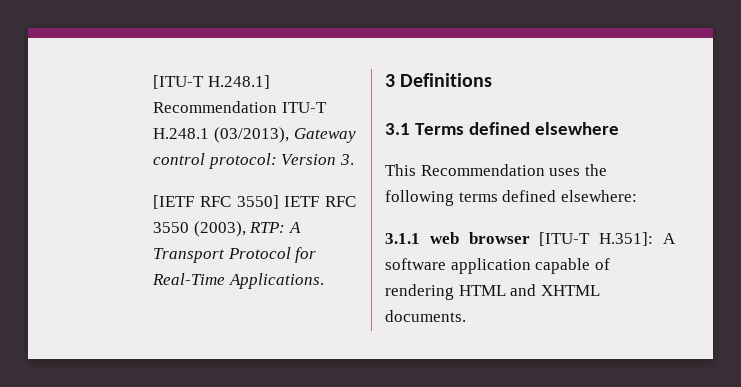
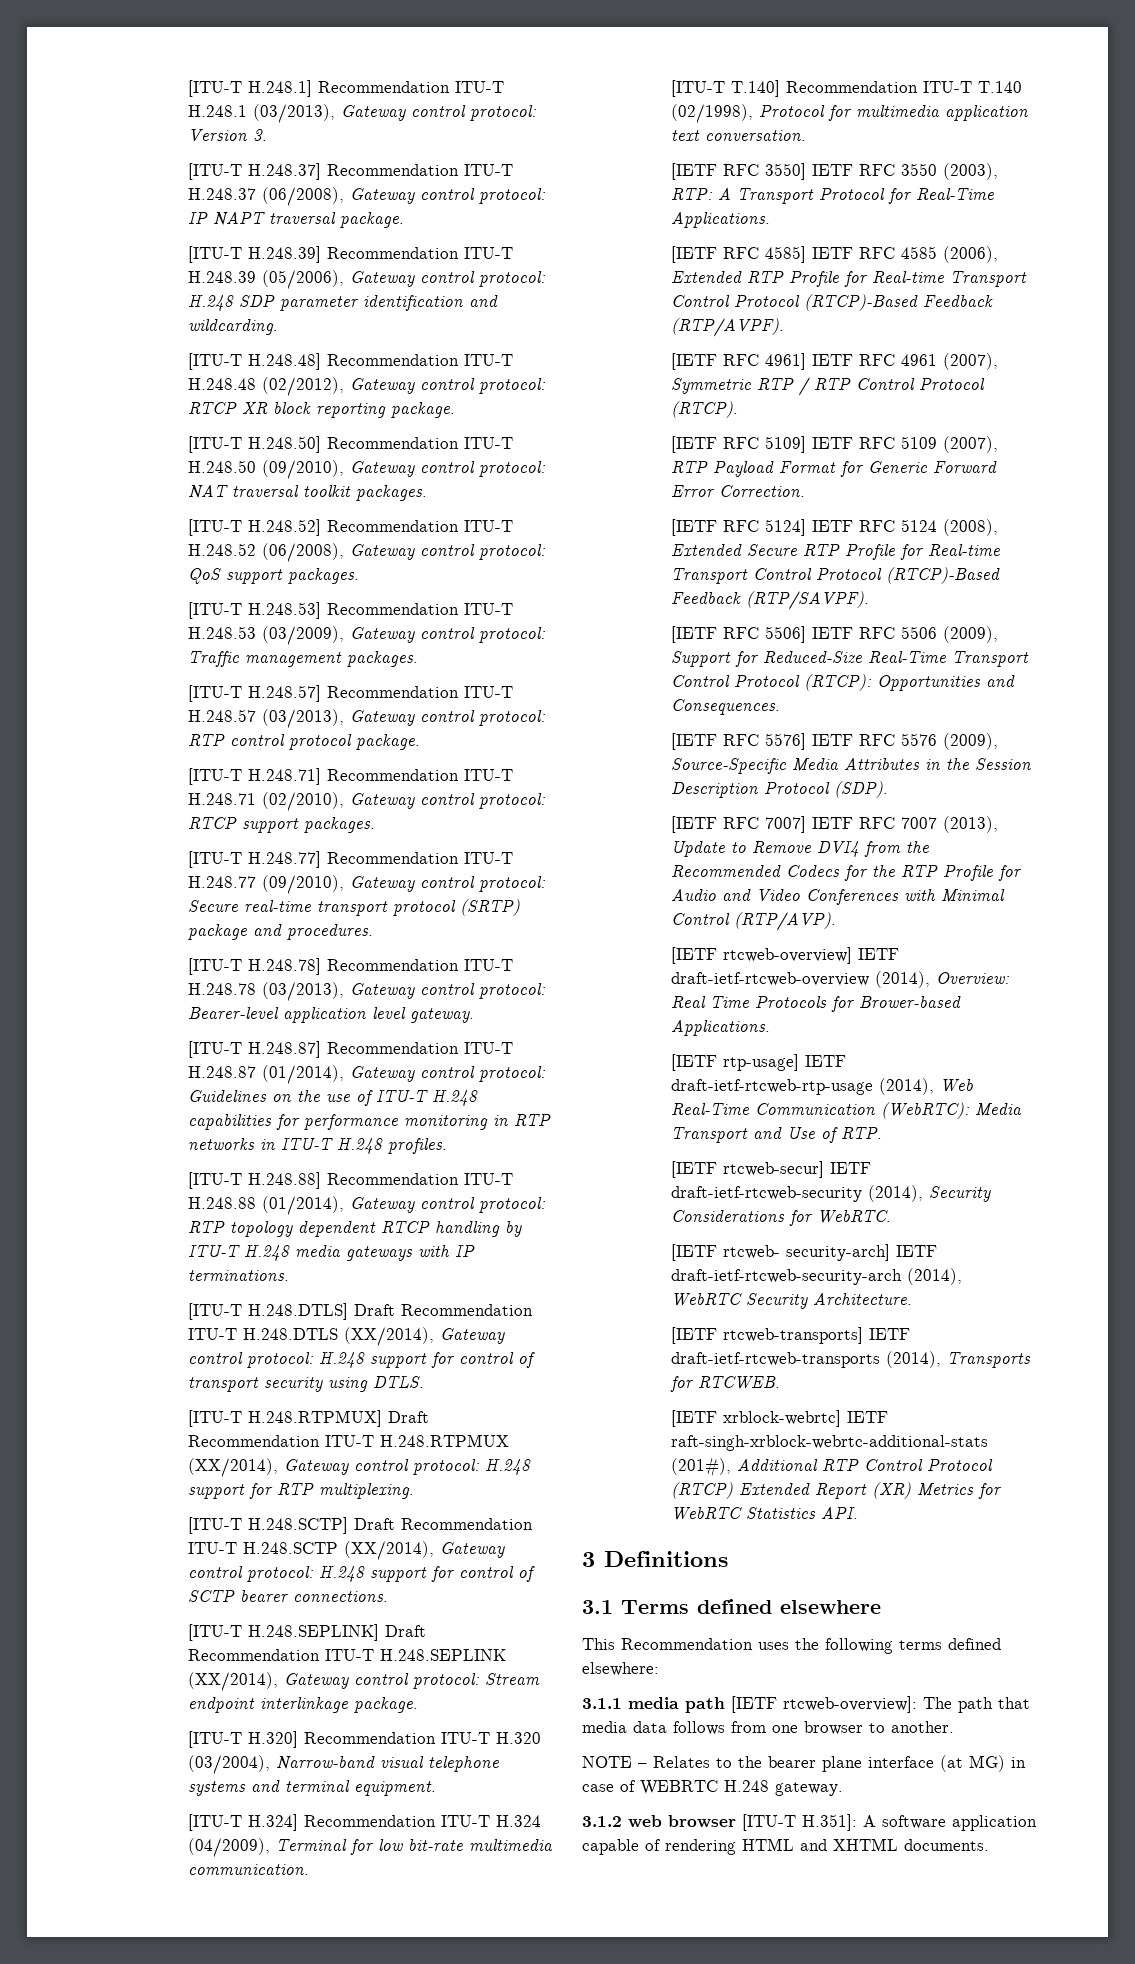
(354, 159) none -> [187,163,513,180] [187,187,546,206] [187,212,404,228] [187,246,513,263] [187,270,546,289] [187,295,498,311] [187,319,278,335] [187,353,513,370] [187,377,546,396] [187,402,455,418] [187,436,513,453] [187,460,546,479] [187,485,427,501] [187,519,513,536] [187,543,546,562] [187,568,359,584] [187,602,513,619] [187,626,546,645] [187,651,418,667] [187,685,513,702] [187,709,546,728] [187,734,420,750] [187,768,513,785] [187,792,546,811] [187,817,375,833] [187,851,513,868] [187,875,546,894] [187,899,520,916] [187,924,373,940] [187,958,513,975] [187,982,546,1001] [187,1007,474,1023] [187,1041,513,1058] [187,1065,546,1084] [187,1090,478,1106] [187,1114,551,1130] [187,1138,447,1154] [187,1172,513,1189] [187,1196,546,1215] [187,1221,522,1237] [187,1245,475,1261] [187,1270,289,1281] [187,1303,533,1320] [187,1327,505,1346] [187,1352,535,1368] [187,1376,424,1392] [187,1410,429,1427] [187,1434,509,1447] [187,1458,531,1477] [187,1483,414,1499] [187,1517,533,1534] [187,1541,505,1560] [187,1566,535,1582] [187,1590,388,1602] [187,1624,426,1641] [187,1649,506,1661] [187,1672,540,1691] [187,1697,418,1713] [187,1731,541,1748] [187,1755,499,1774] [187,1780,436,1796] [187,1814,541,1831] [187,1838,553,1857] [187,1864,309,1875] [670,80,1022,97] [670,104,1028,123] [670,130,806,141] // [ITU-T H.248.37] Recommendation ITU-T H.248.37 (06/2008), Gateway control protocol: IP NAPT traversal package. // [ITU-T H.248.39] Recommendation ITU-T H.248.39 (05/2006), Gateway control protocol: H.248 SDP parameter identification and wildcarding. // [ITU-T H.248.48] Recommendation ITU-T H.248.48 (02/2012), Gateway control protocol: RTCP XR block reporting package. // [ITU-T H.248.50] Recommendation ITU-T H.248.50 (09/2010), Gateway control protocol: NAT traversal toolkit packages. // [ITU-T H.248.52] Recommendation ITU-T H.248.52 (06/2008), Gateway control protocol: QoS support packages. // [ITU-T H.248.53] Recommendation ITU-T H.248.53 (03/2009), Gateway control protocol: Traffic management packages. // [ITU-T H.248.57] Recommendation ITU-T H.248.57 (03/2013), Gateway control protocol: RTP control protocol package. // [ITU-T H.248.71] Recommendation ITU-T H.248.71 (02/2010), Gateway control protocol: RTCP support packages. // [ITU-T H.248.77] Recommendation ITU-T H.248.77 (09/2010), Gateway control protocol: Secure real-time transport protocol (SRTP) package and procedures. // [ITU-T H.248.78] Recommendation ITU-T H.248.78 (03/2013), Gateway control protocol: Bearer-level application level gateway. // [ITU-T H.248.87] Recommendation ITU-T H.248.87 (01/2014), Gateway control protocol: Guidelines on the use of ITU-T H.248 capabilities for performance monitoring in RTP networks in ITU-T H.248 profiles. // [ITU-T H.248.88] Recommendation ITU-T H.248.88 (01/2014), Gateway control protocol: RTP topology dependent RTCP handling by ITU-T H.248 media gateways with IP terminations. // [ITU-T H.248.DTLS] Draft Recommendation ITU-T H.248.DTLS (XX/2014), Gateway control protocol: H.248 support for control of transport security using DTLS. // [ITU-T H.248.RTPMUX] Draft Recommendation ITU-T H.248.RTPMUX (XX/2014), Gateway control protocol: H.248 support for RTP multiplexing. // [ITU-T H.248.SCTP] Draft Recommendation ITU-T H.248.SCTP (XX/2014), Gateway control protocol: H.248 support for control of SCTP bearer connections. // [ITU-T H.248.SEPLINK] Draft Recommendation ITU-T H.248.SEPLINK (XX/2014), Gateway control protocol: Stream endpoint interlinkage package. // [ITU-T H.320] Recommendation ITU-T H.320 (03/2004), Narrow-band visual telephone systems and terminal equipment. // [ITU-T H.324] Recommendation ITU-T H.324 (04/2009), Terminal for low bit-rate multimedia communication. // [ITU-T T.140] Recommendation ITU-T T.140 (02/1998), Protocol for multimedia application text conversation.
(324, 281) none -> [670,246,998,263] [670,271,1027,287] [670,294,993,311] [670,318,784,337] [670,353,998,370] [670,377,985,396] [670,401,738,418] [670,436,998,453] [670,461,997,477] [670,485,805,497] [670,519,998,536] [670,544,1000,560] [670,567,1000,584] [670,591,869,610] [670,626,998,643] [670,651,1029,667] [670,674,1015,691] [670,699,780,715] [670,733,998,750] [670,758,1031,774] [670,781,888,798] [670,816,998,833] [670,841,929,857] [670,865,1022,881] [670,889,1005,905] [670,912,836,931] [670,947,899,964] [670,971,1010,988] [670,996,961,1012] [670,1020,770,1036] [670,1054,846,1071] [670,1078,973,1095] [670,1102,1022,1119] [670,1127,882,1143] [670,1161,871,1178] [670,1185,991,1202] [670,1210,891,1226] [670,1244,937,1261] [670,1268,962,1285] [670,1293,912,1309] [670,1327,910,1344] [670,1351,1031,1368] [669,1376,780,1392] [670,1410,888,1427] [670,1435,988,1451] [670,1457,993,1477] [670,1482,1002,1499] [670,1507,858,1520] // [IETF RFC 4585] IETF RFC 4585 (2006), Extended RTP Profile for Real-time Transport Control Protocol (RTCP)-Based Feedback (RTP/AVPF). // [IETF RFC 4961] IETF RFC 4961 (2007), Symmetric RTP / RTP Control Protocol (RTCP). // [IETF RFC 5109] IETF RFC 5109 (2007), RTP Payload Format for Generic Forward Error Correction. // [IETF RFC 5124] IETF RFC 5124 (2008), Extended Secure RTP Profile for Real-time Transport Control Protocol (RTCP)-Based Feedback (RTP/SAVPF). // [IETF RFC 5506] IETF RFC 5506 (2009), Support for Reduced-Size Real-Time Transport Control Protocol (RTCP): Opportunities and Consequences. // [IETF RFC 5576] IETF RFC 5576 (2009), Source-Specific Media Attributes in the Session Description Protocol (SDP). // [IETF RFC 7007] IETF RFC 7007 (2013), Update to Remove DVI4 from the Recommended Codecs for the RTP Profile for Audio and Video Conferences with Minimal Control (RTP/AVP). // [IETF rtcweb-overview] IETF draft-ietf-rtcweb-overview (2014), Overview: Real Time Protocols for Brower-based Applications. // [IETF rtp-usage] IETF draft-ietf-rtcweb-rtp-usage (2014), Web Real-Time Communication (WebRTC): Media Transport and Use of RTP. // [IETF rtcweb-secur] IETF draft-ietf-rtcweb-security (2014), Security Considerations for WebRTC. // [IETF rtcweb- security-arch] IETF draft-ietf-rtcweb-security-arch (2014), WebRTC Security Architecture. // [IETF rtcweb-transports] IETF draft-ietf-rtcweb-transports (2014), Transports for RTCWEB. // [IETF xrblock-webrtc] IETF raft-singh-xrblock-webrtc-additional-stats (201#), Additional RTP Control Protocol (RTCP) Extended Report (XR) Metrics for WebRTC Statistics API.
(420, 238) none -> [628,1696,1030,1713] [582,1721,954,1735] [582,1755,1026,1772] [582,1780,843,1796] [582,1816,622,1827] media path [IETF rtcweb-overview]: The path that media data follows from one browser to another. // NOTE – Relates to the bearer plane interface (at MG) in case of WEBRTC H.248 gateway. // 3.1.2

